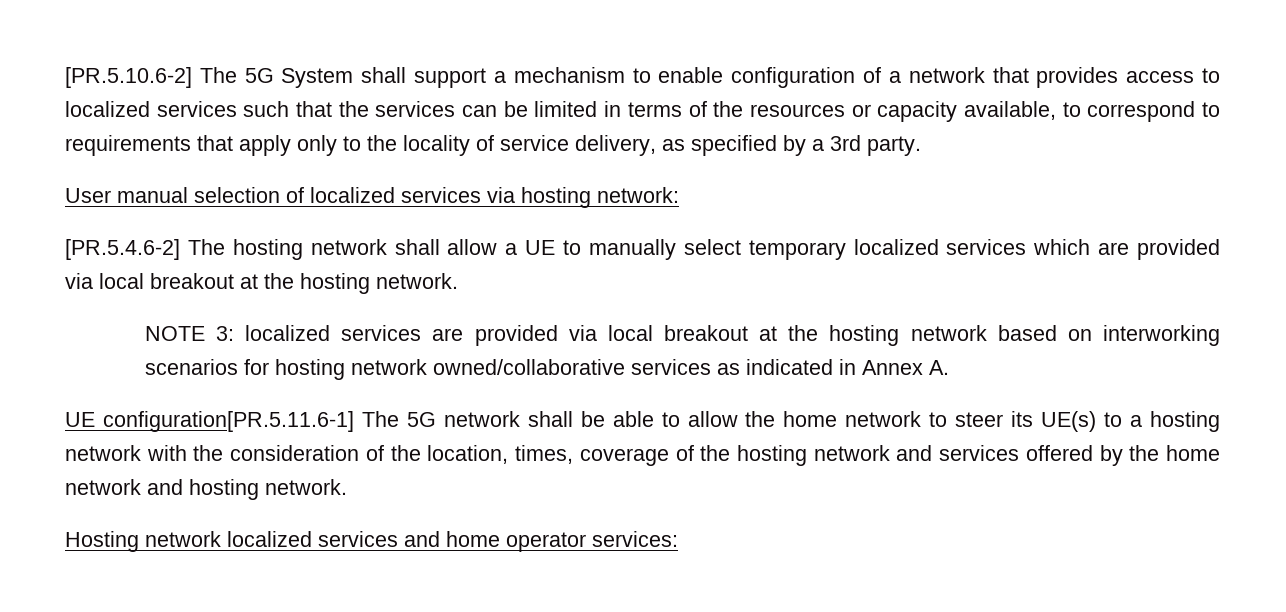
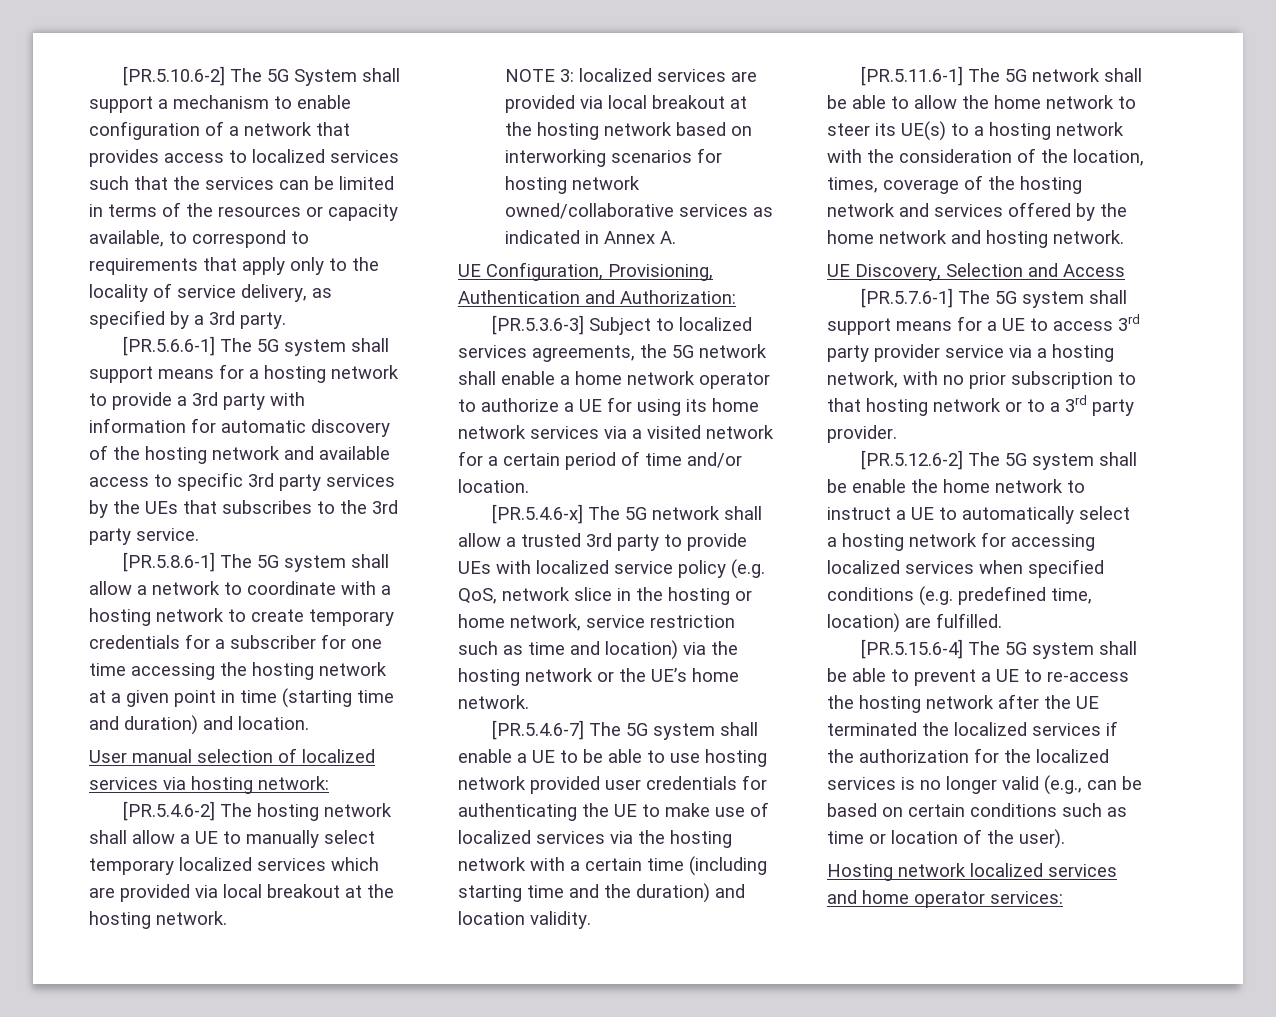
(921, 146) none -> [123,336,390,356] [89,364,399,383] [89,392,305,410] [89,418,390,437] [89,445,390,464] [89,472,395,491] [89,500,398,518] [89,528,199,545] [123,552,390,572] [89,581,391,595] [89,608,394,626] [89,634,382,649] [89,662,387,680] [89,688,394,708] [89,715,309,735] // [PR.5.6.6-1] The 5G system shall support means for a hosting network to provide a 3rd party with information for automatic discovery of the hosting network and available access to specific 3rd party services by the UEs that subscribes to the 3rd party service. // [PR.5.8.6-1] The 5G system shall allow a network to coordinate with a hosting network to create temporary credentials for a subscriber for one time accessing the hosting network at a given point in time (starting time and duration) and location.
[102,411,354,432] configuration[PR.5.11.6-1] -> [486,262,713,281] [458,290,736,304] [492,315,753,335] [458,344,767,362] [458,371,770,389] [458,397,759,416] [458,425,774,439] [458,451,742,470] [458,479,529,493] [492,504,763,524] [458,533,747,551] [458,559,765,579] [458,587,752,605] [458,614,735,631] [458,640,738,660] [458,668,739,686] [458,695,529,709] [492,720,759,740] [458,749,767,767] [458,775,767,794] [458,802,769,821] [458,830,732,848] [458,856,767,876] [458,883,745,903] [458,911,591,929] [861,66,964,86] Configuration, Provisioning, Authentication and Authorization: // [PR.5.3.6-3] Subject to localized services agreements, the 5G network shall enable a home network operator to authorize a UE for using its home network services via a visited network for a certain period of time and/or location. // [PR.5.4.6-x] The 5G network shall allow a trusted 3rd party to provide UEs with localized service policy (e.g. QoS, network slice in the hosting or home network, service restriction such as time and location) via the hosting network or the UE’s home network. // [PR.5.4.6-7] The 5G system shall enable a UE to be able to use hosting network provided user credentials for authenticating the UE to make use of localized services via the hosting network with a certain time (including starting time and the duration) and location validity. // [PR.5.11.6-1]
(347, 487) none -> [827,263,1125,281] [861,288,1128,308] [827,314,1140,335] [827,344,1114,362] [827,371,1136,389] [827,395,1134,416] [827,425,897,443] [861,450,1138,470] [827,479,1085,493] [827,506,1130,524] [827,532,1095,551] [827,559,1104,578] [827,586,1092,606] [827,613,1002,633] [861,639,1138,659] [827,668,1129,686] [827,694,1099,713] [827,721,1118,736] [827,748,1109,763] [827,775,1142,795] [827,803,1127,817] [827,829,1065,849] // UE Discovery, Selection and Access // [PR.5.7.6-1] The 5G system shall support means for a UE to access 3rd party provider service via a hosting network, with no prior subscription to that hosting network or to a 3rd party provider. // [PR.5.12.6-2] The 5G system shall be enable the home network to instruct a UE to automatically select a hosting network for accessing localized services when specified conditions (e.g. predefined time, location) are fulfilled. // [PR.5.15.6-4] The 5G system shall be able to prevent a UE to re-access the hosting network after the UE terminated the localized services if the authorization for the localized services is no longer valid (e.g., can be based on certain conditions such as time or location of the user).

